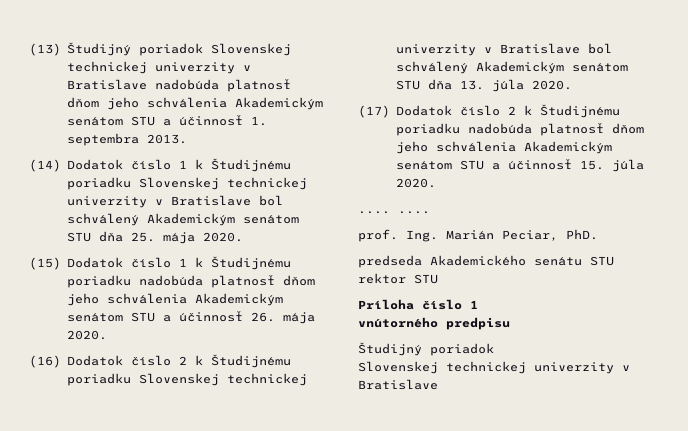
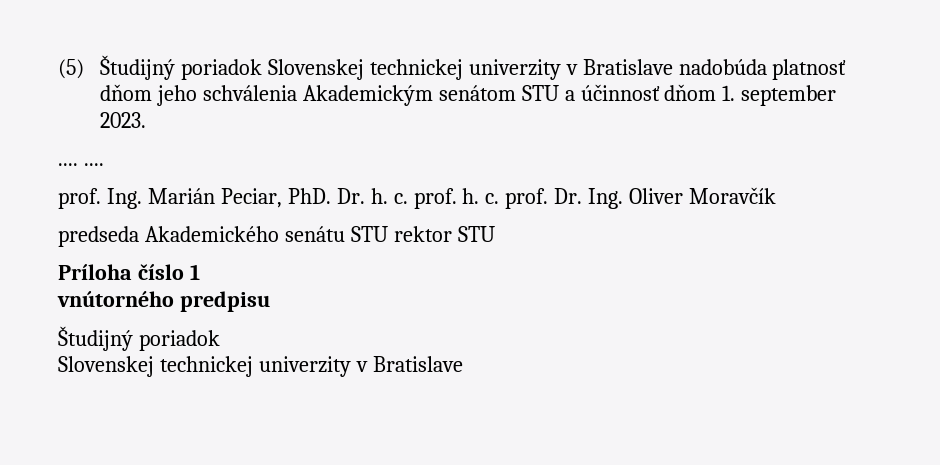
[29,43,61,56] (13) -> [58,59,84,79] (5)
[250,116,267,126] [66,133,187,146] [29,158,291,172] [66,177,307,190] [66,195,283,208] [66,213,299,226] [66,231,243,244] [29,256,291,270] [66,275,315,288] [66,293,283,306] [66,311,315,324] [66,330,107,340] [29,354,291,368] [66,373,307,386] [395,43,612,56] [395,61,628,74] [395,79,572,92] [358,104,620,118] [395,123,644,136] [395,141,612,154] [395,159,644,172] [395,178,436,188] 1. septembra 2013. // (14) Dodatok číslo 1 k Študijnému poriadku Slovenskej technickej univerzity v Bratislave bol schválený Akademickým senátom STU dňa 25. mája 2020. // (15) Dodatok číslo 1 k Študijnému poriadku nadobúda platnosť dňom jeho schválenia Akademickým senátom STU a účinnosť 26. mája 2020. // (16) Dodatok číslo 2 k Študijnému poriadku Slovenskej technickej univerzity v Bratislave bol schválený Akademickým senátom STU dňa 13. júla 2020. // (17) Dodatok číslo 2 k Študijnému poriadku nadobúda platnosť dňom jeho schválenia Akademickým senátom STU a účinnosť 15. júla 2020. -> [664,84,837,106] [99,112,146,128] dňom 1. september 2023.
(598, 234) none -> [336,187,777,209] Dr. h. c. prof. h. c. prof. Dr. Ing. Oliver Moravčík

